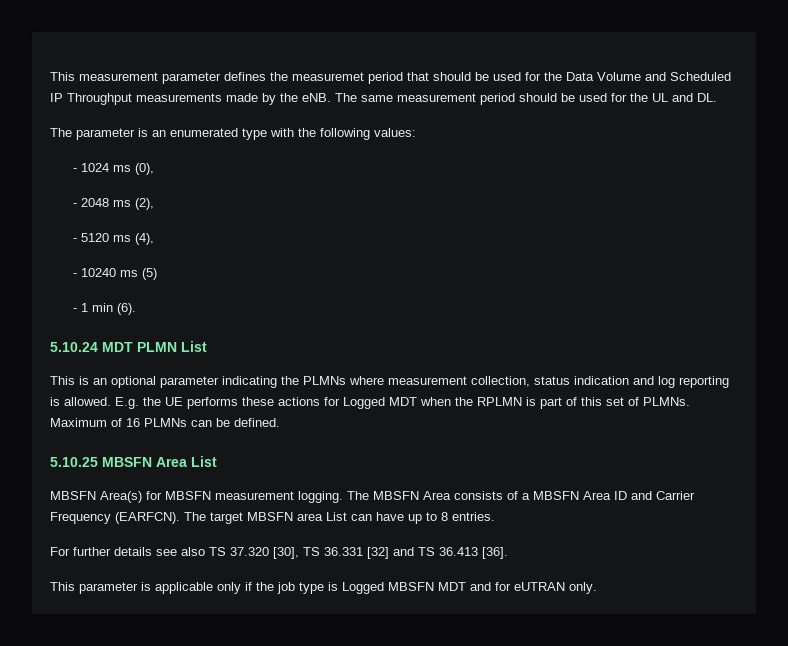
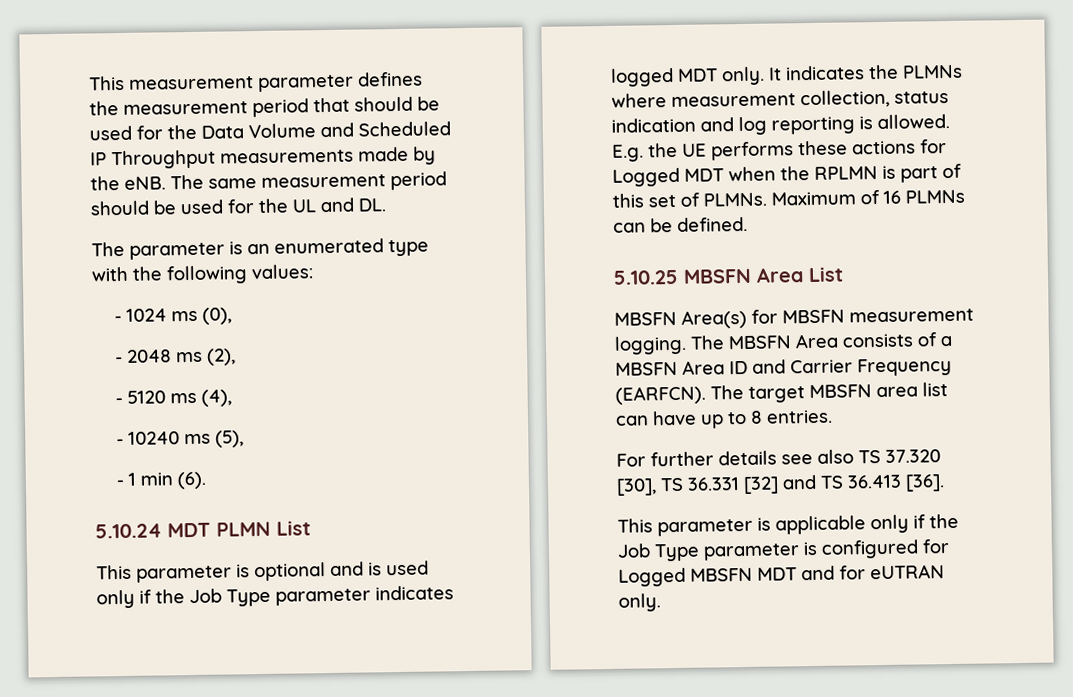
[292,72,364,81] measuremet -> [123,101,248,115] measurement
[141,268,157,280] (5) -> [215,430,245,448] (5),
[79,376,277,388] is an optional parameter indicating -> [136,560,429,583] [96,585,454,609] [610,65,865,87] parameter is optional and is used only if the Job Type parameter indicates logged MDT only. It indicates
[326,512,347,521] List -> [922,382,948,397] list
[277,582,338,594] job type is -> [617,539,950,562] Job Type parameter is configured for

